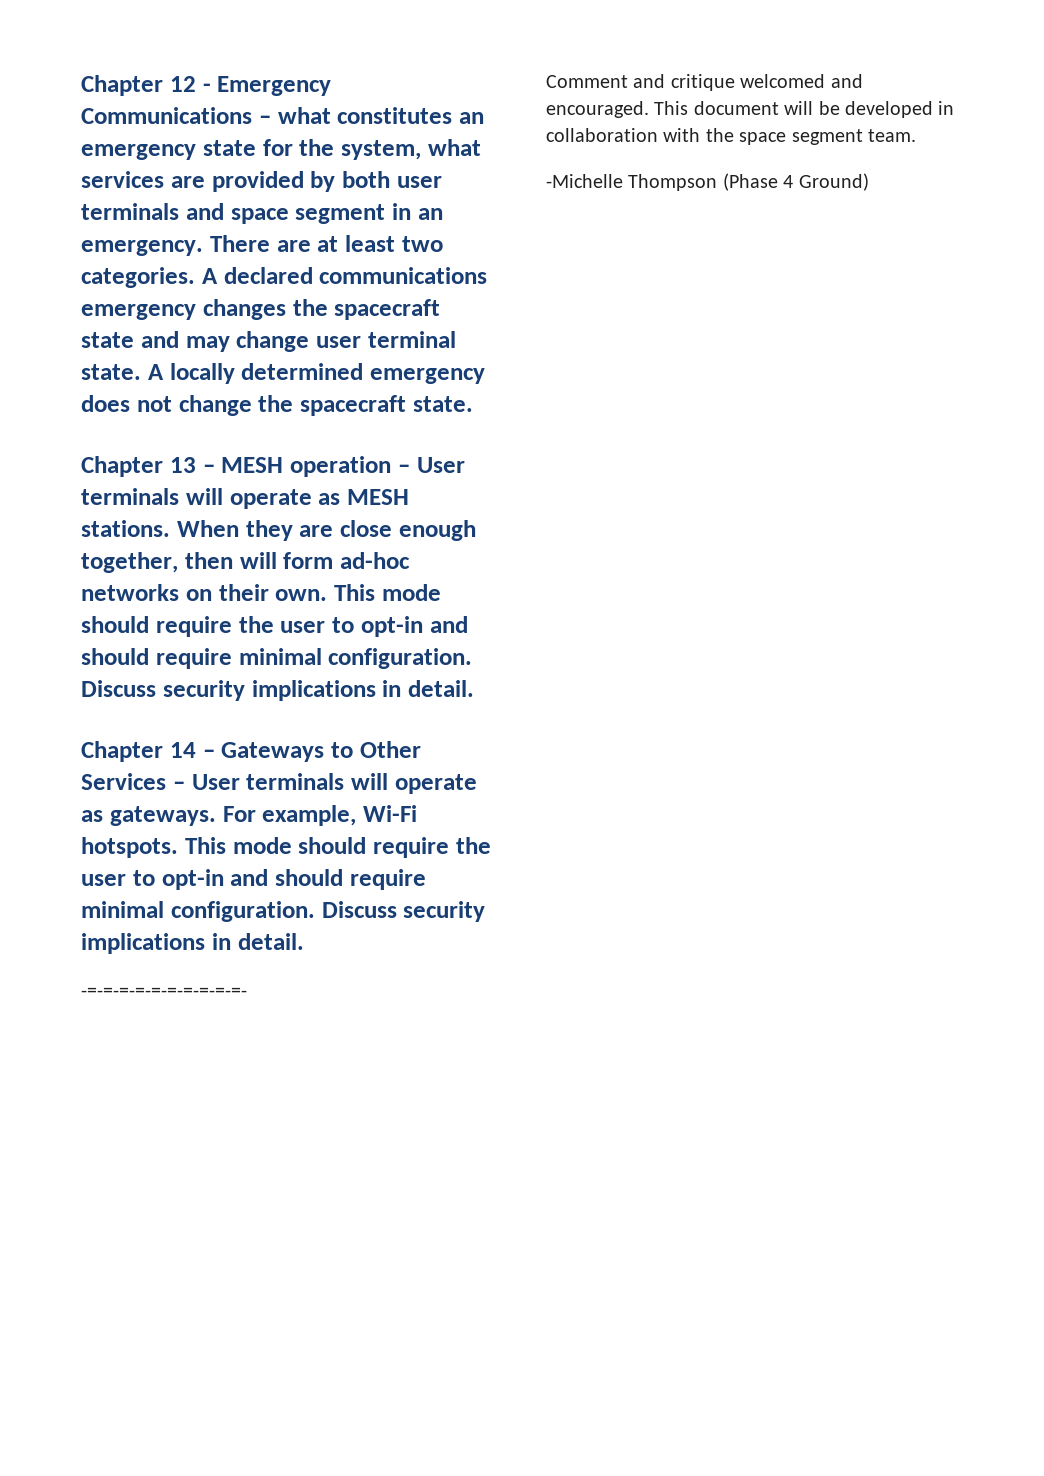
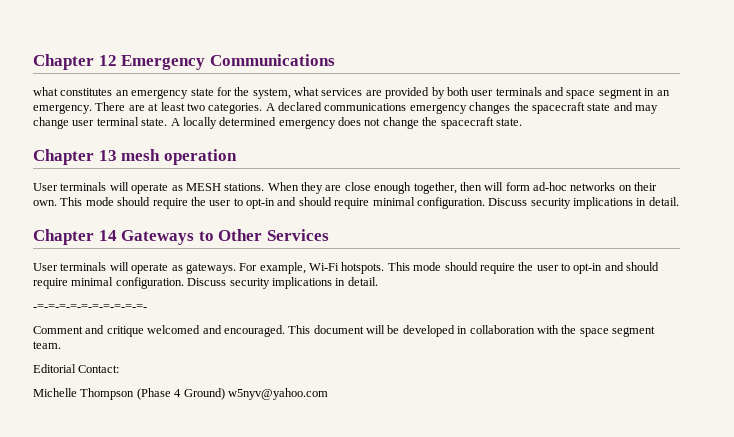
[202,83,211,92] - -> (117, 60) none
[258,115,271,124] – -> (335, 60) //
[202,457,284,473] – MESH -> [121,149,161,161] mesh
[397,464,410,473] – -> (237, 157) //
[202,749,215,758] – -> (117, 235) none
[172,781,185,790] – -> (329, 235) //
[546,174,623,188] -Michelle -> [33,364,120,373] [33,388,77,397] Editorial Contact: // Michelle
(869, 182) none -> [227,388,328,400] w5nyv@yahoo.com

